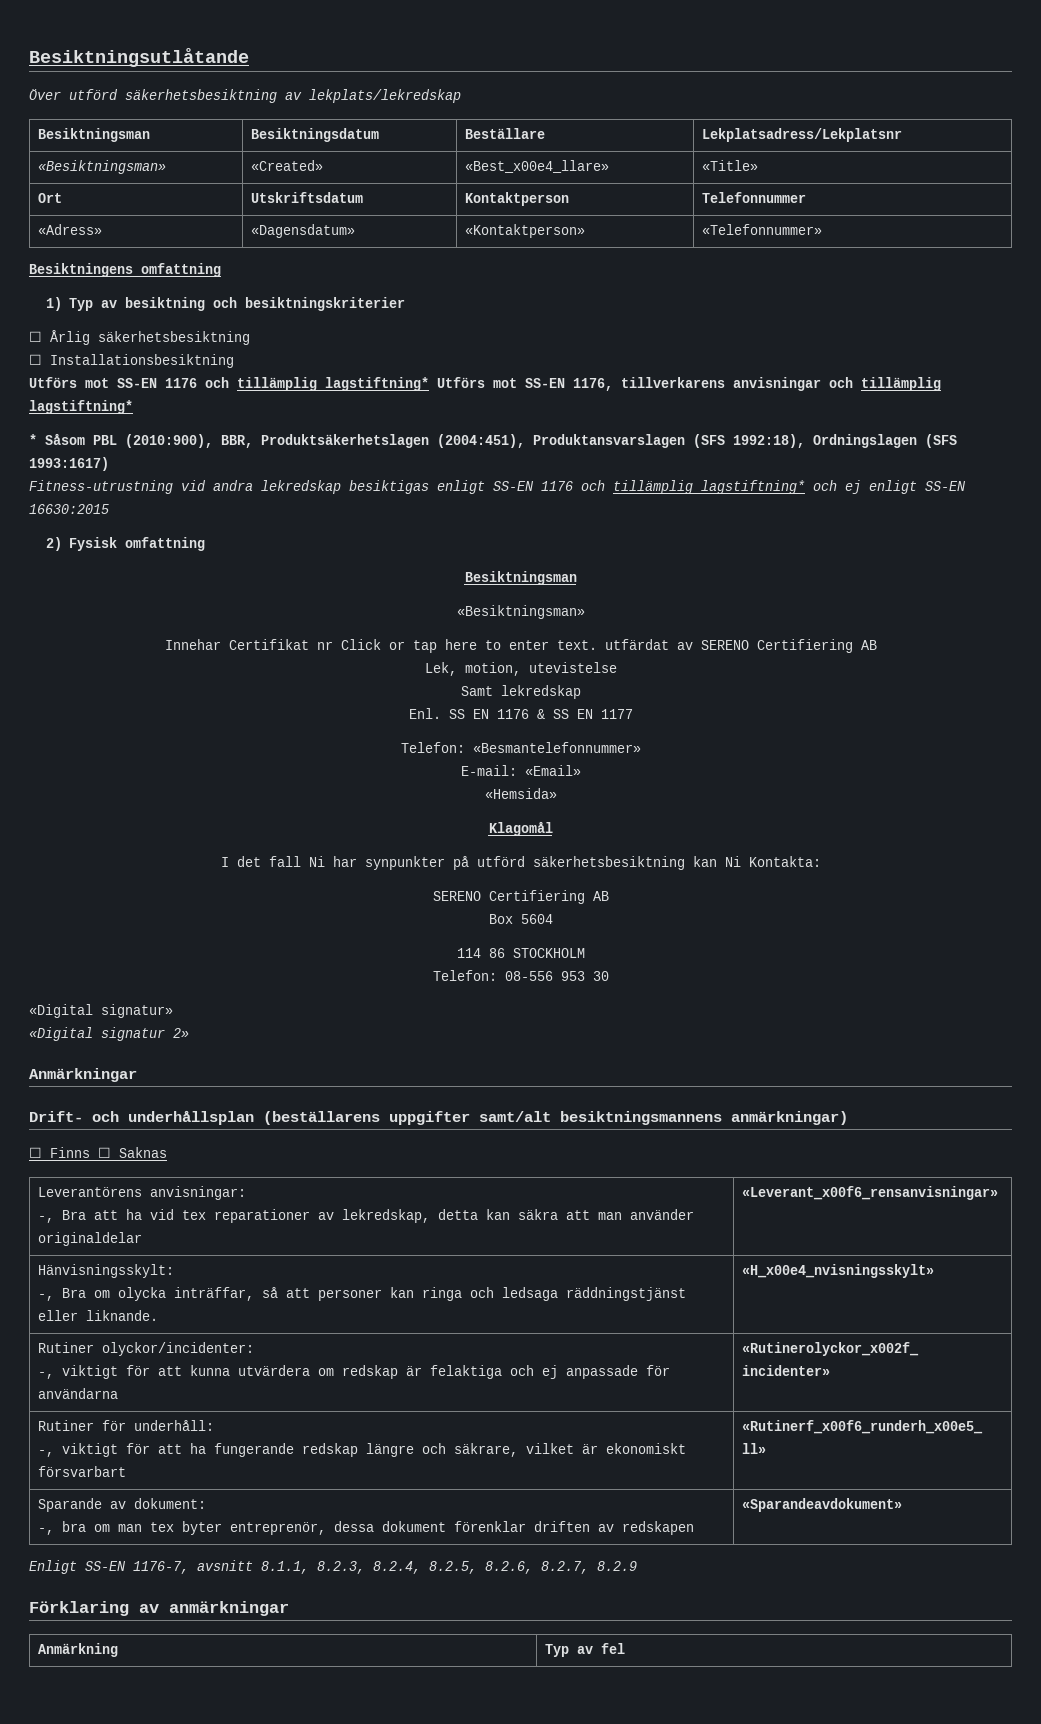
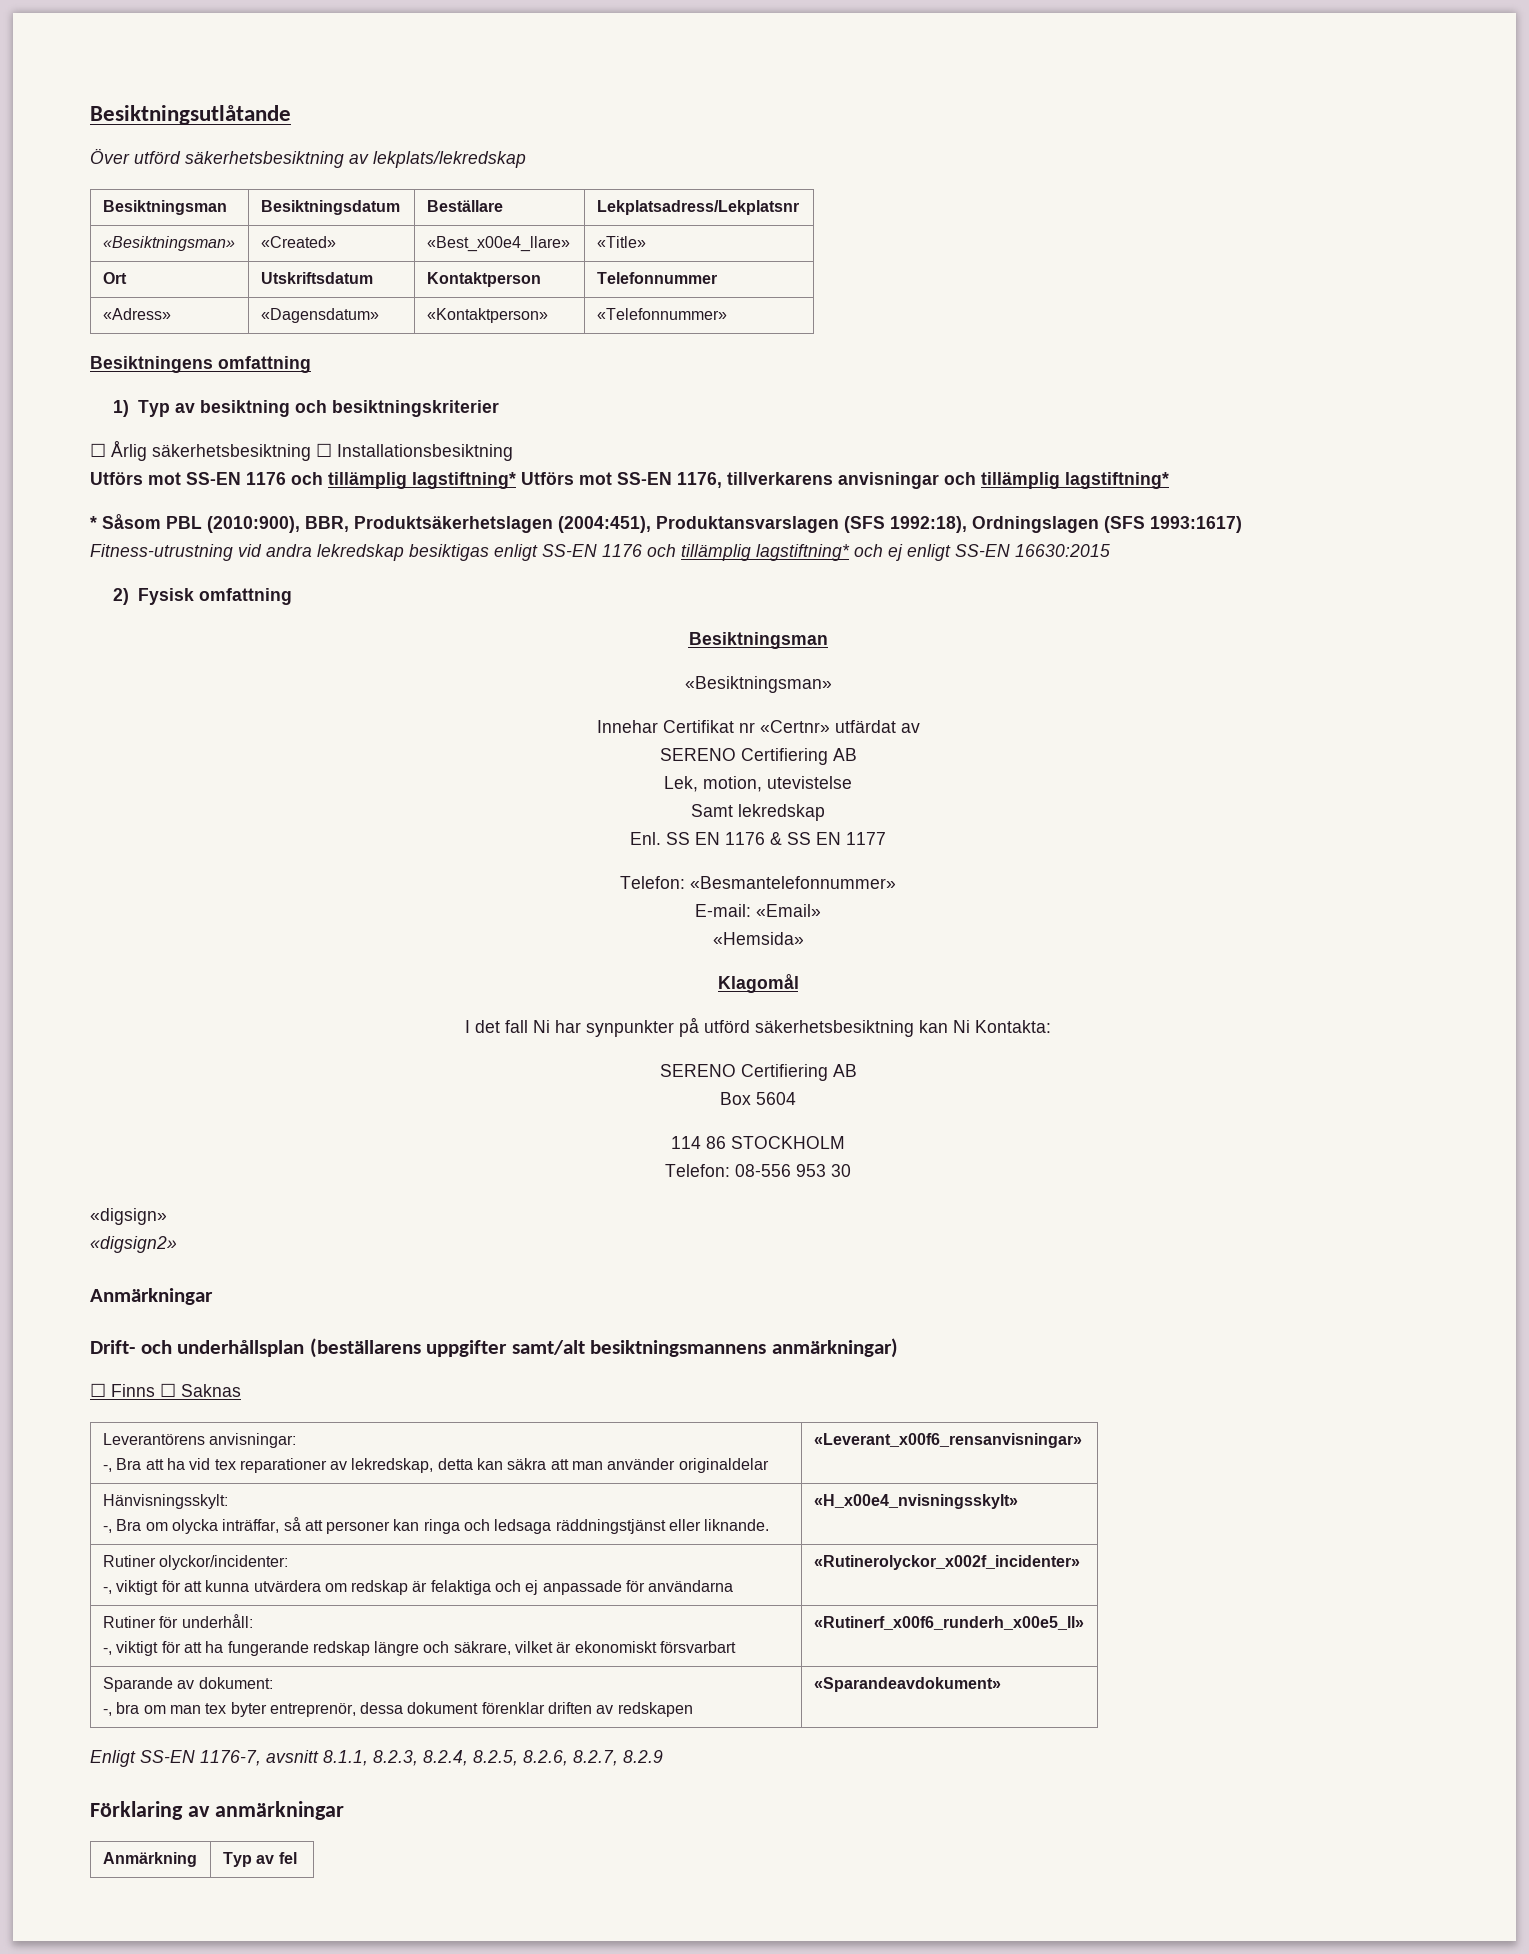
(250, 338) // -> (311, 452) none
[340,639,597,653] Click or tap here to enter text. -> [759,720,830,733] «Certnr»
(693, 646) none -> (920, 728) //
[29,1004,173,1018] [29,1027,189,1041] «Digital signatur» // «Digital signatur 2» -> [90,1208,167,1225] [90,1236,177,1253] «digsign» // «digsign2»

